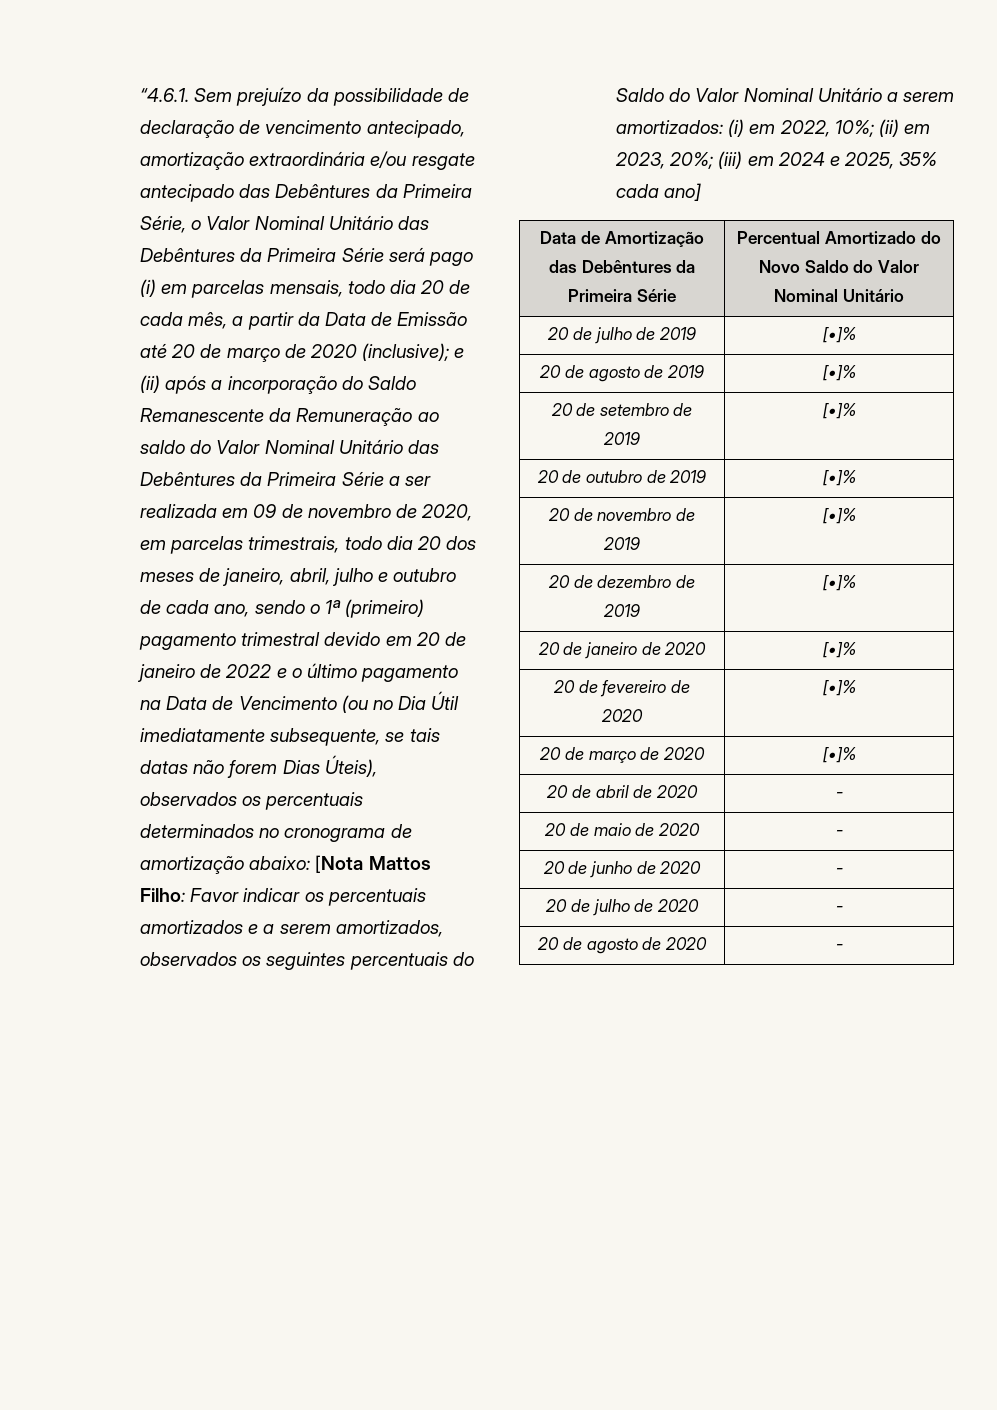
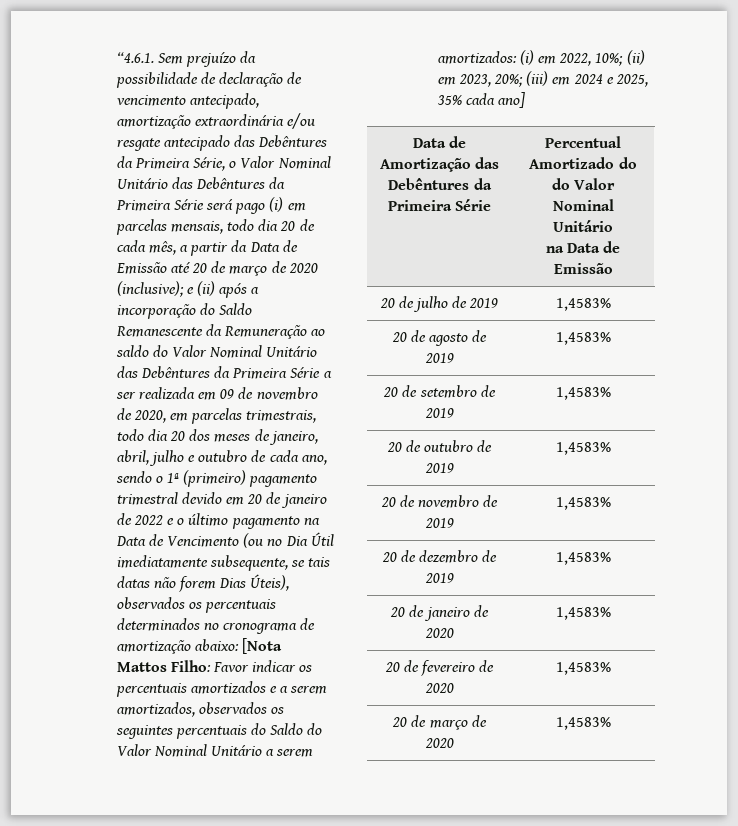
[759,260,919,273] [774,289,904,302] Novo Saldo do Valor Nominal Unitário -> [551,178,616,190] [552,199,614,211] [553,220,613,232] [545,241,621,253] [553,263,613,274] do Valor Nominal Unitário // na Data de Emissão
[822,327,856,343] [•]% -> [555,298,611,311] 1,4583%
[822,365,856,381] [•]% -> [555,332,611,345] 1,4583%
[822,403,856,419] [•]% -> [555,387,611,400] 1,4583%
[822,470,856,486] [•]% -> [555,442,611,455] 1,4583%
[822,508,856,524] [•]% -> [555,497,611,510] 1,4583%
[822,575,856,591] [•]% -> [555,552,611,565] 1,4583%
[822,642,856,658] [•]% -> [555,607,611,620] 1,4583%
[822,680,856,696] [•]% -> [555,662,611,675] 1,4583%
[822,747,856,763] [546,785,698,798] [835,792,843,798] [544,823,700,836] [835,830,843,836] [542,861,702,878] [835,868,843,874] [545,899,699,916] [835,906,843,912] [537,937,707,954] [835,944,843,950] [•]% // 20 de abril de 2020 | - // 20 de maio de 2020 | - // 20 de junho de 2020 | - // 20 de julho de 2020 | - // 20 de agosto de 2020 | - -> [555,717,611,730] 1,4583%

